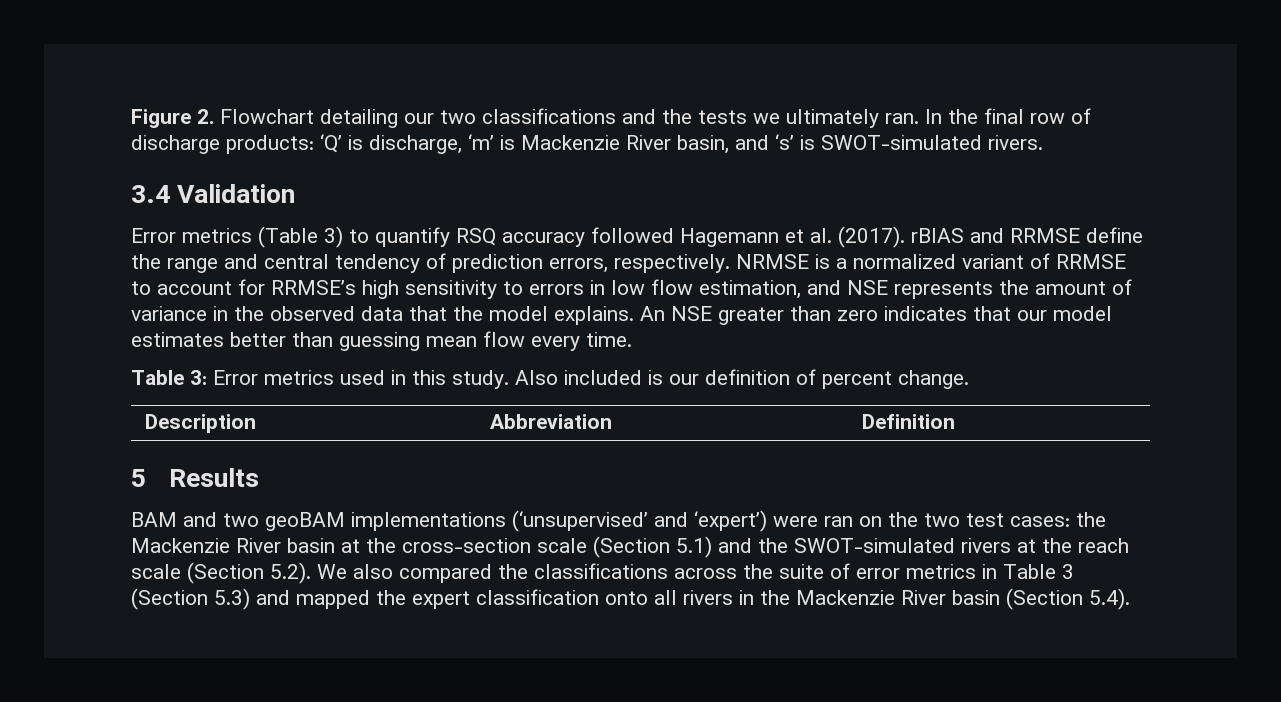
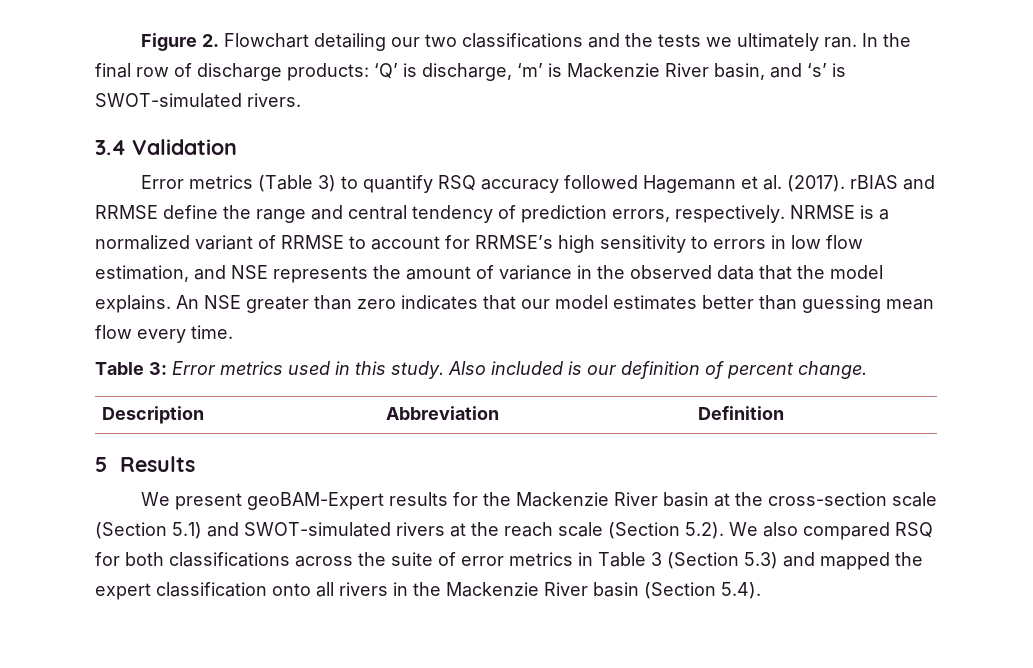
[131,510,1070,532] BAM and two geoBAM implementations (‘unsupervised’ and ‘expert’) were ran on the two test cases: -> [140,492,478,510] We present geoBAM-Expert results for
[758,538,788,553] the -> (239, 529) none
[498,564,528,579] the -> [895,522,933,538] [95,552,164,566] RSQ for both

